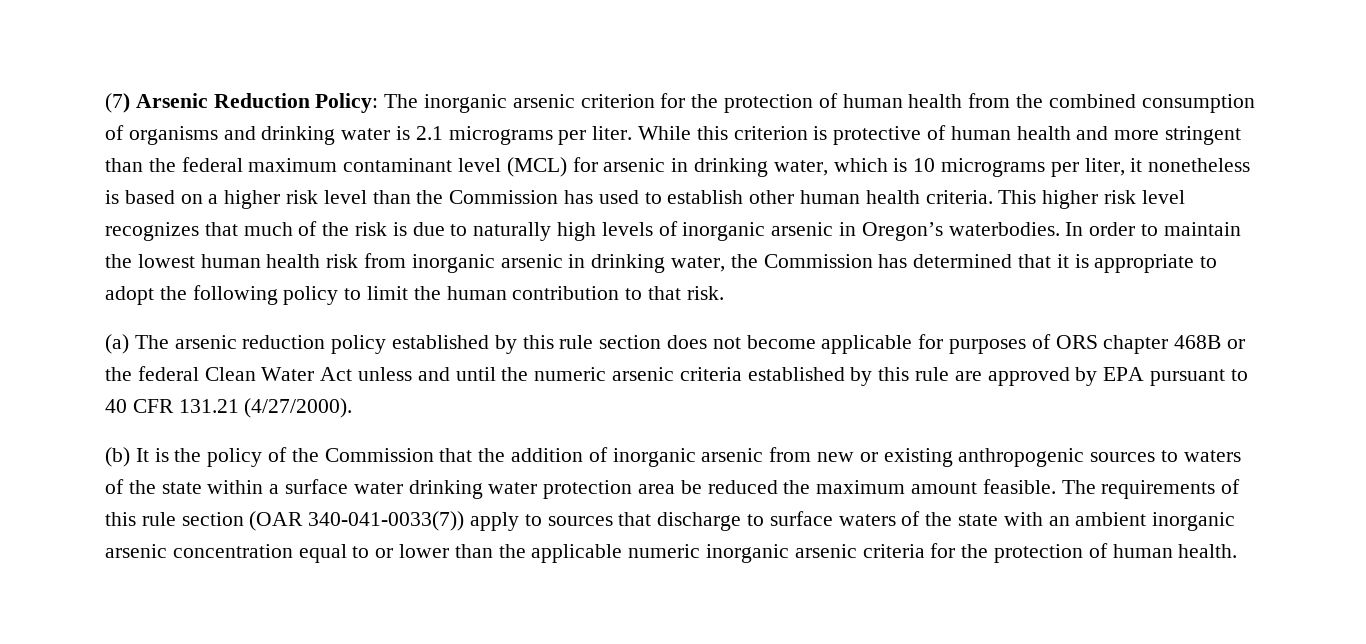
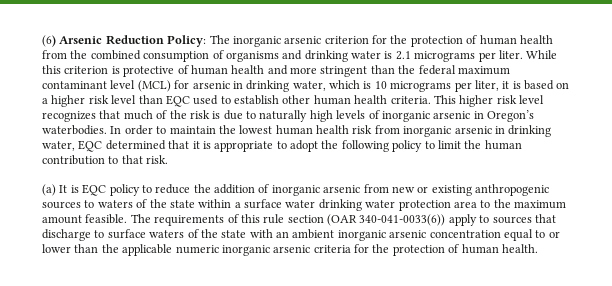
[105,93,130,113] (7) -> [42,35,56,47] (6)
[1148,158,1251,172] nonetheless -> (510, 85) none
[416,190,594,204] the Commission has -> [165,95,190,107] EQC
[730,254,908,268] the Commission has -> [78,140,103,152] EQC
[134,334,1246,354] [105,366,1248,386] [105,398,353,418] [105,447,473,467] The arsenic reduction policy established by this rule section does not become applicable for purposes of ORS chapter 468B or the federal Clean Water Act unless and until the numeric arsenic criteria established by this rule are approved by EPA pursuant to 40 CFR 131.21 (4/27/2000). // (b) It is the policy of the Commission that -> [59,184,191,196] It is EQC policy to reduce
[680,480,778,494] be reduced -> [480,200,491,208] to
[308,511,465,531] 340-041-0033(7)) -> [359,214,446,226] 340-041-0033(6))

